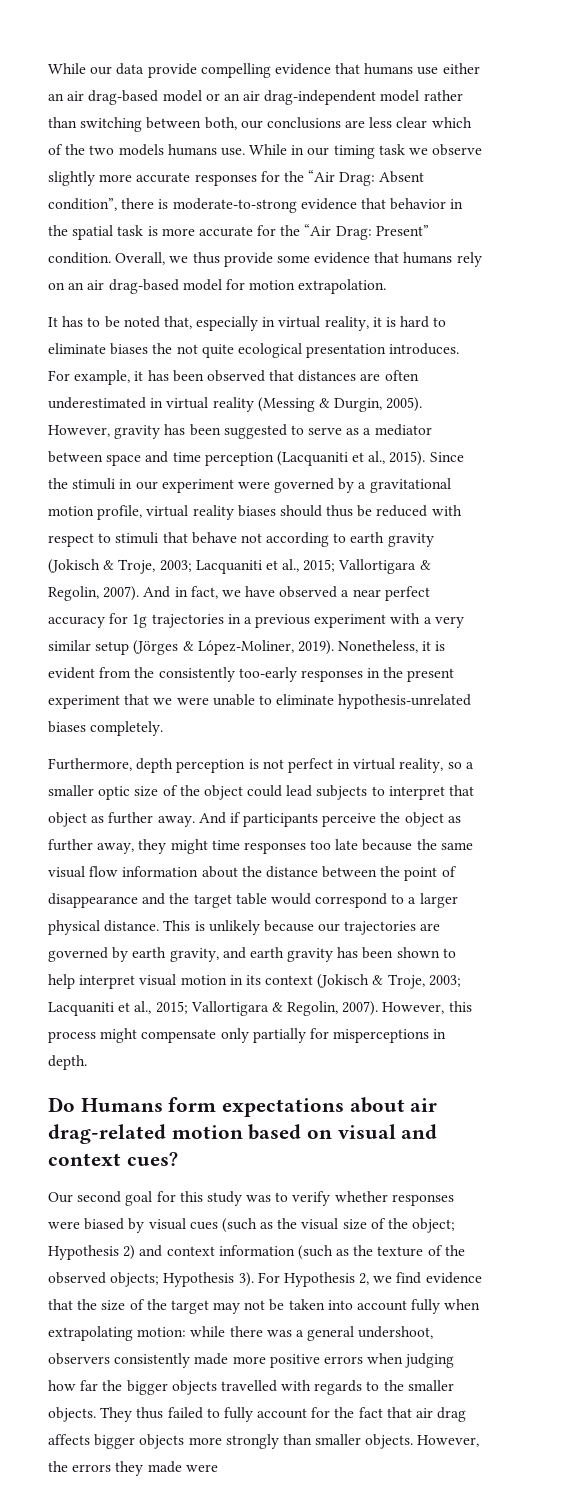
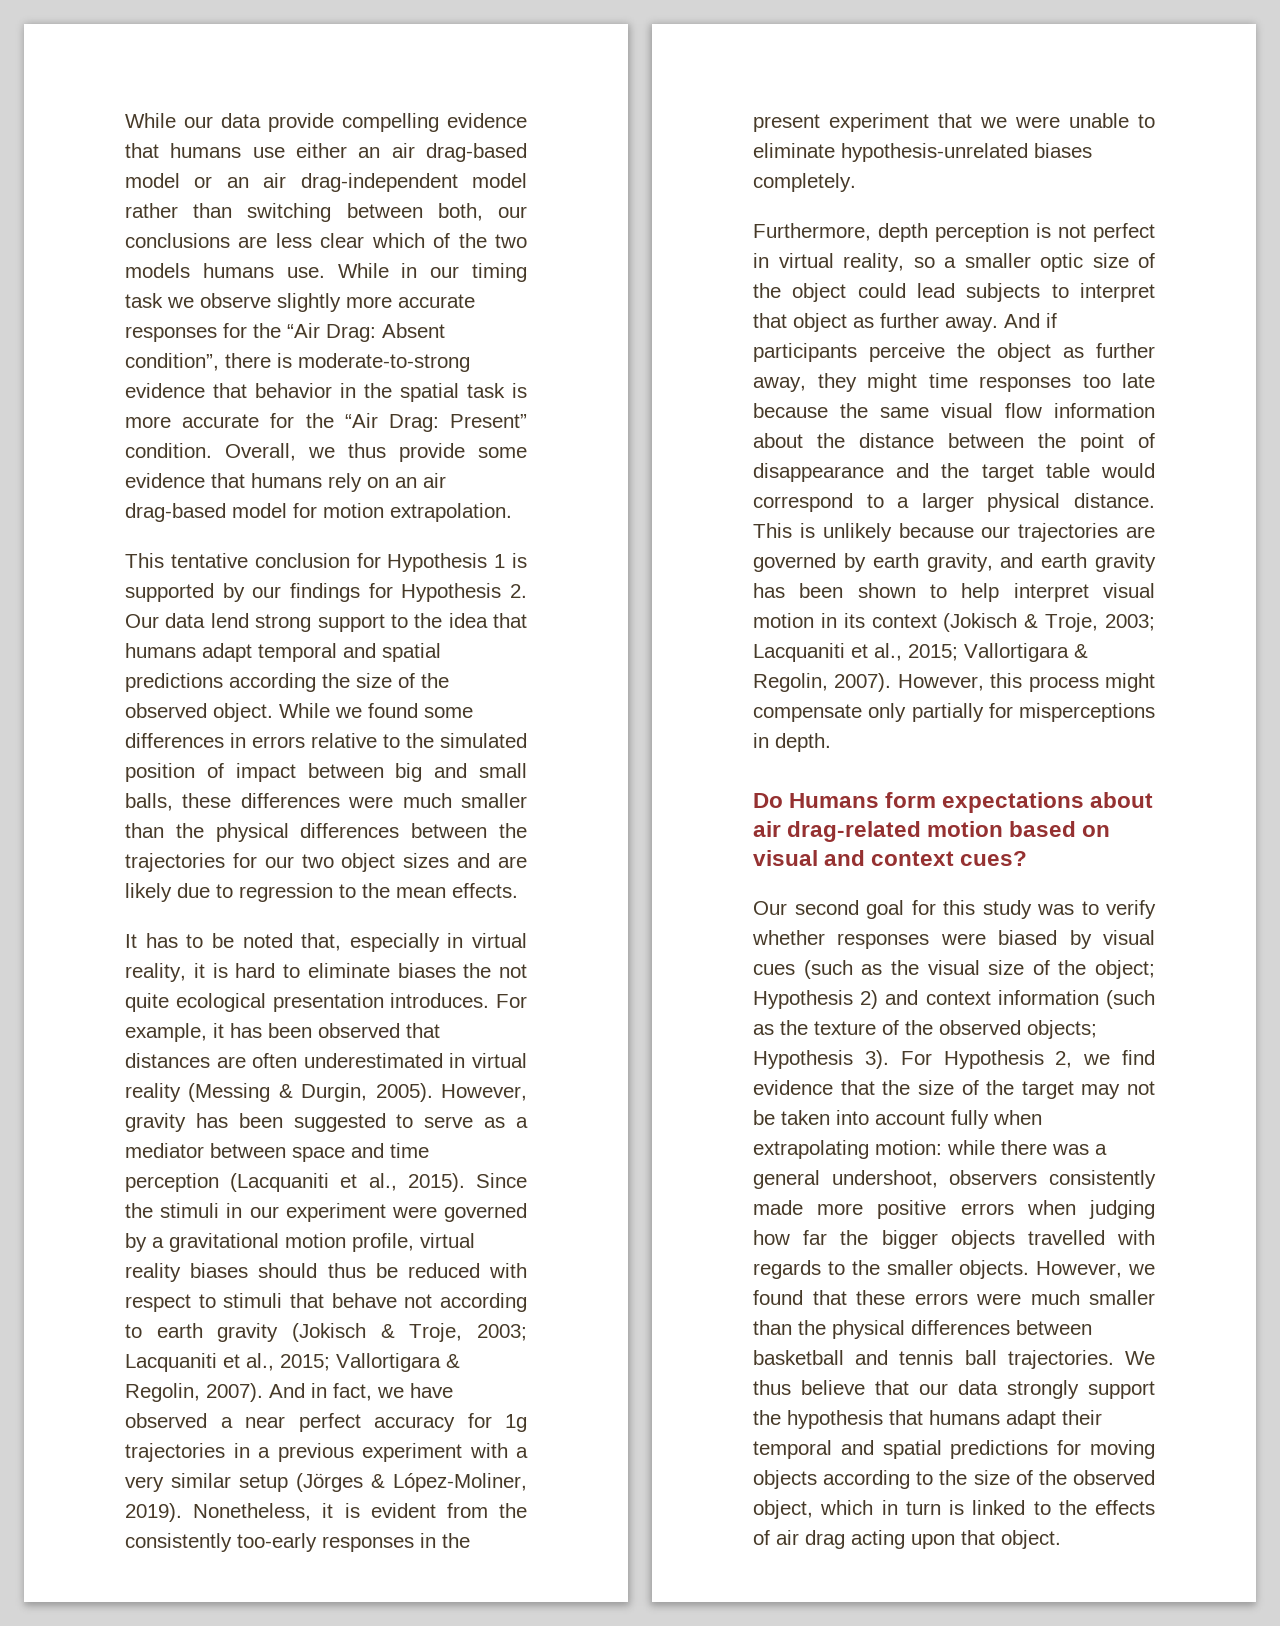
(387, 286) none -> [125,553,527,572] [125,583,527,602] [125,613,527,632] [125,643,441,662] [125,673,449,692] [125,703,473,722] [125,733,527,748] [125,763,527,782] [125,793,527,811] [125,823,527,842] [125,853,527,872] [125,883,518,902] // This tentative conclusion for Hypothesis 1 is supported by our findings for Hypothesis 2. Our data lend strong support to the idea that humans adapt temporal and spatial predictions according the size of the observed object. While we found some differences in errors relative to the simulated position of impact between big and small balls, these differences were much smaller than the physical differences between the trajectories for our two object sizes and are likely due to regression to the mean effects.
[100,1407,467,1422] [48,1434,480,1449] [48,1461,218,1476] They thus failed to fully account for the fact that air drag affects bigger objects more strongly than smaller objects. However, the errors they made were -> [1036,1261,1155,1278] [753,1290,1155,1305] [753,1320,1092,1339] [753,1350,1155,1369] [753,1380,1155,1399] [753,1410,1102,1429] [753,1440,1155,1459] [753,1470,1155,1489] [753,1500,1155,1519] [753,1530,1061,1549] However, we found that these errors were much smaller than the physical differences between basketball and tennis ball trajectories. We thus believe that our data strongly support the hypothesis that humans adapt their temporal and spatial predictions for moving objects according to the size of the observed object, which in turn is linked to the effects of air drag acting upon that object.

